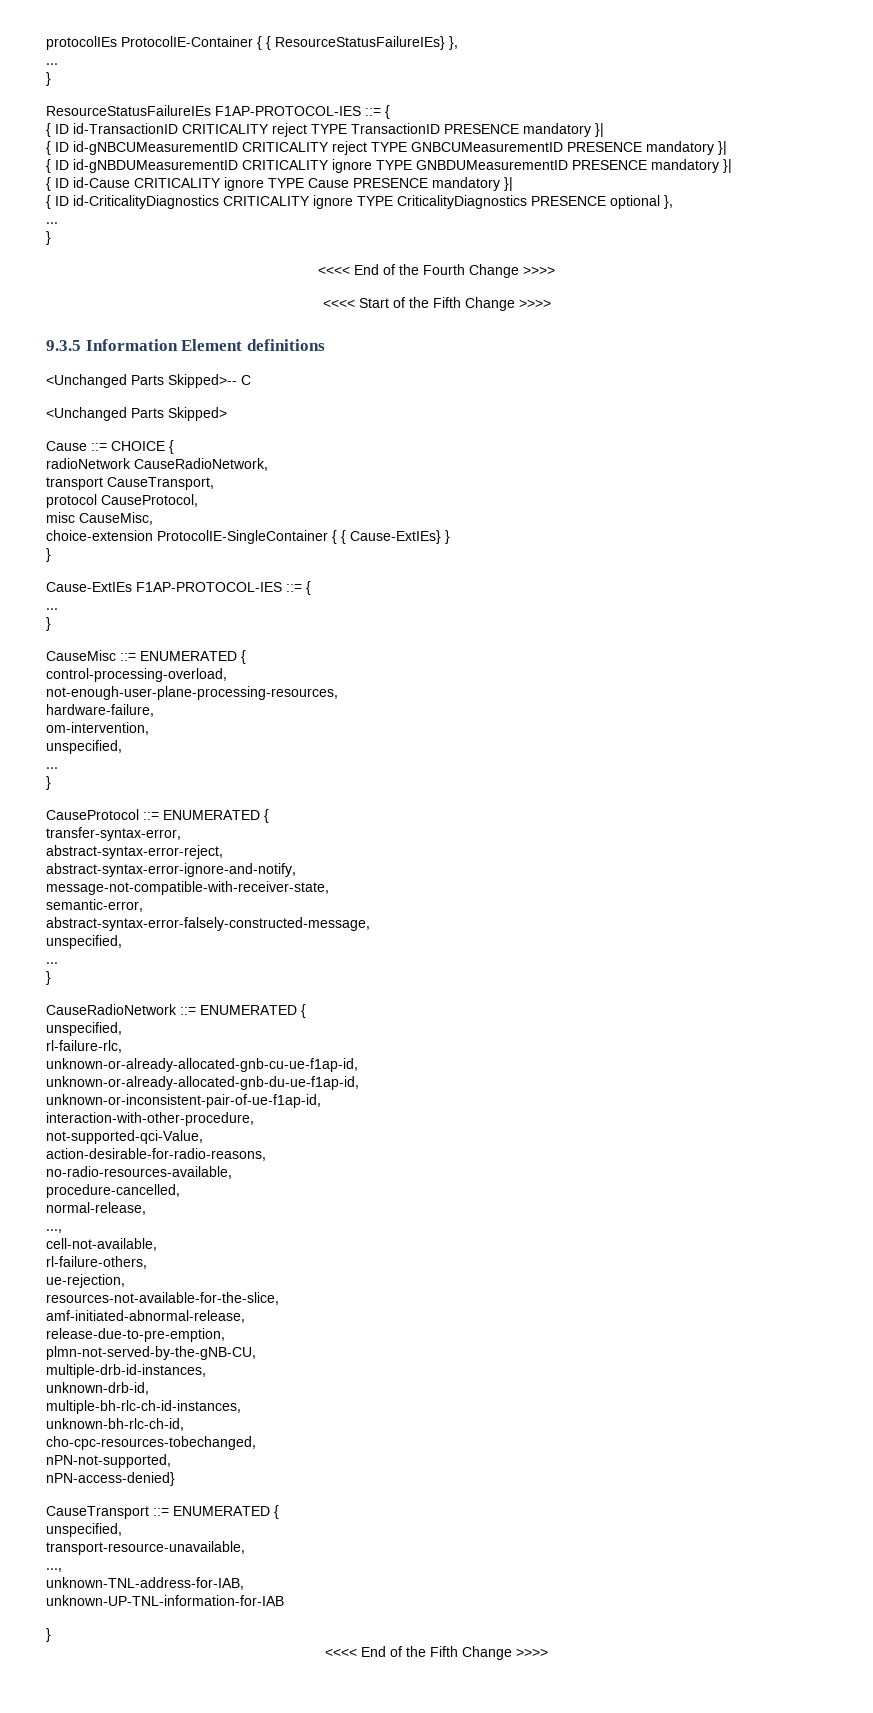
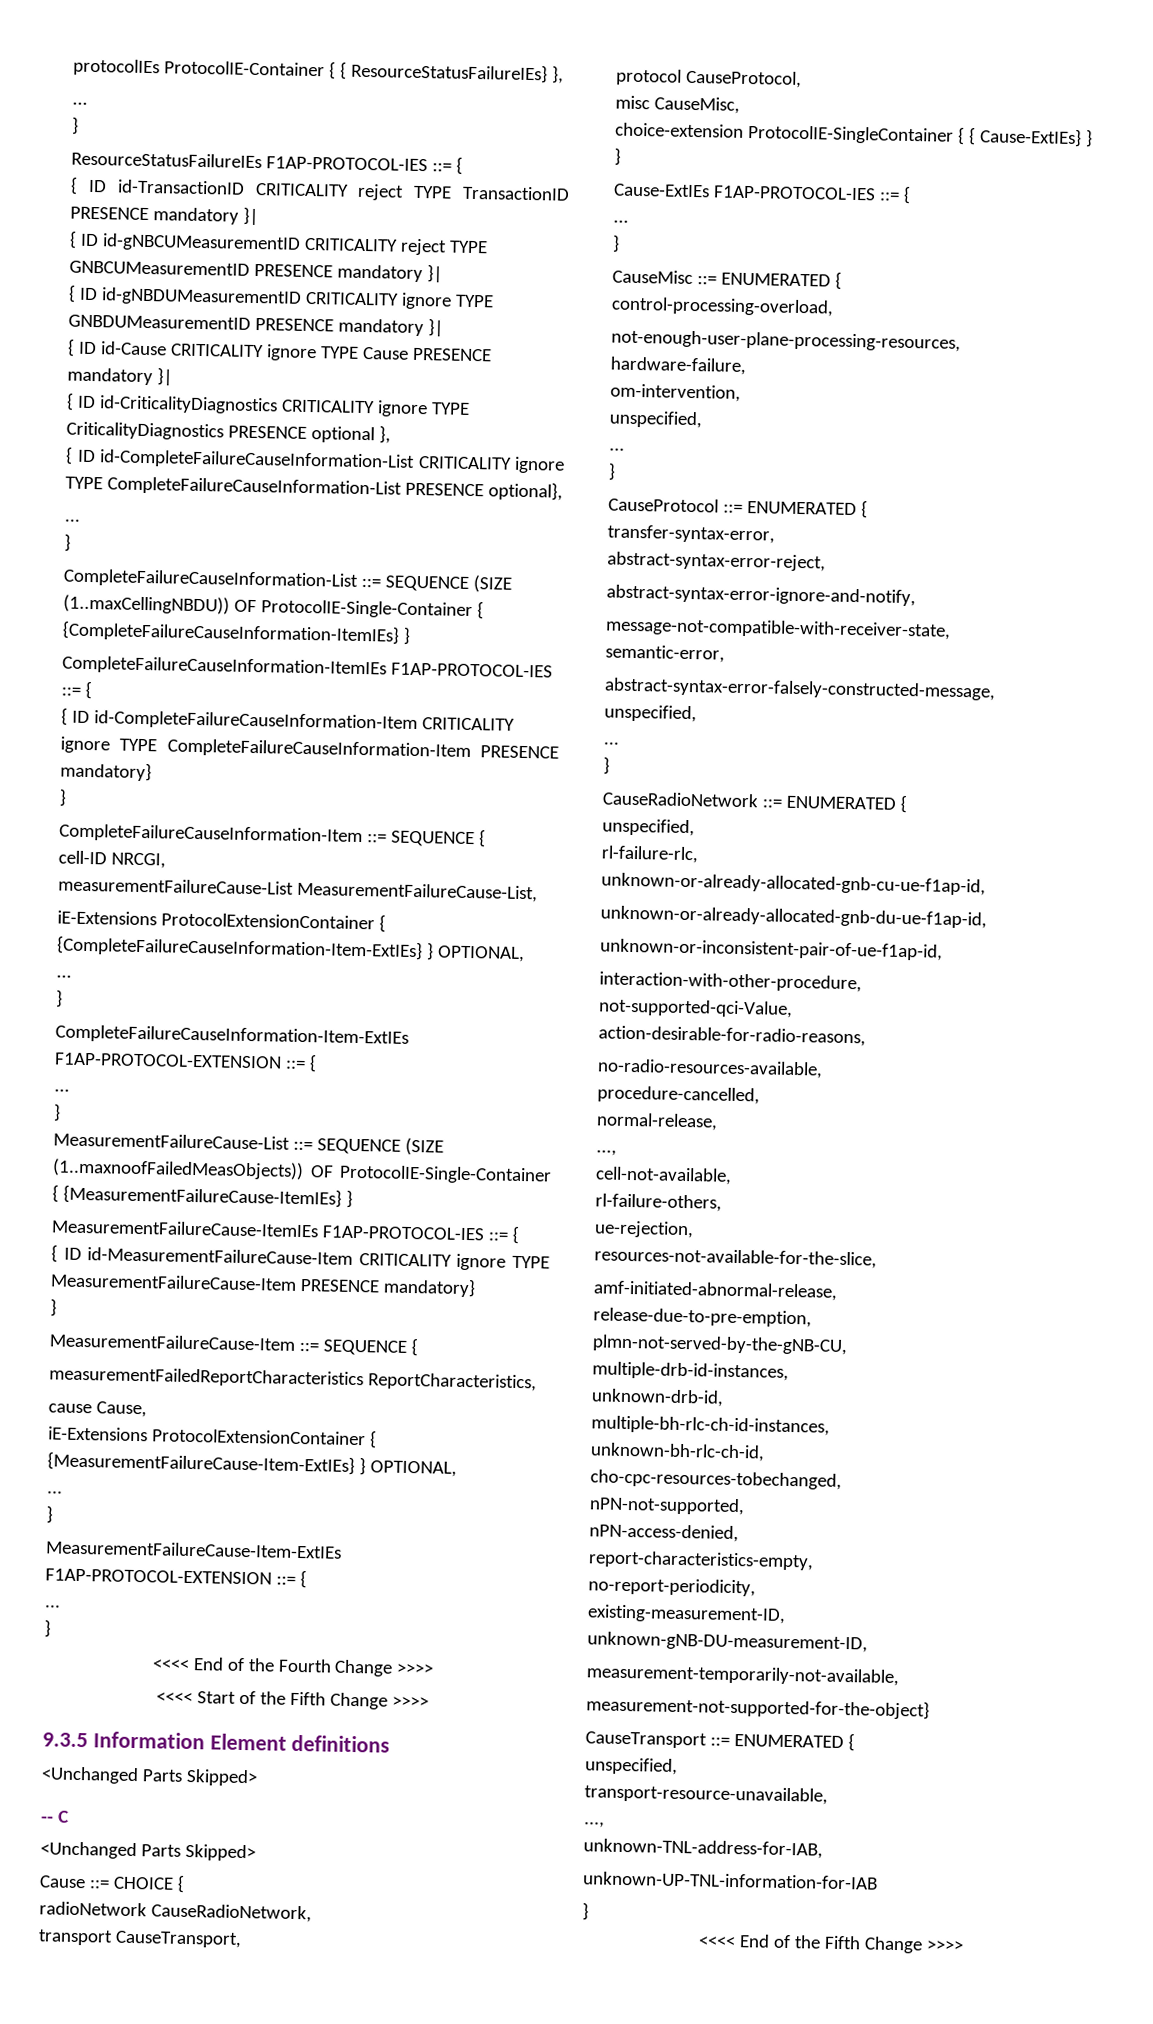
(673, 202) none -> [65,446,565,474] [65,476,563,501] [64,518,80,522] [64,533,71,552] [63,568,512,593] [63,594,484,620] [62,620,411,645] [62,655,553,678] [61,680,92,700] [61,707,515,733] [60,736,559,761] [60,761,152,782] [59,788,67,807] [59,823,486,848] [58,850,166,869] [58,877,538,903] [57,910,386,933] [56,935,525,963] [56,974,72,978] [55,989,63,1008] [55,1024,409,1047] [54,1052,317,1073] [54,1088,70,1092] [53,1103,61,1122] [53,1132,444,1156] [52,1158,552,1185] [52,1184,353,1208] [51,1219,520,1244] [51,1244,550,1271] [50,1273,476,1298] [50,1298,57,1317] [49,1333,418,1357] [49,1366,537,1392] [48,1401,147,1418] [48,1426,377,1449] [47,1451,457,1477] [47,1490,63,1494] [46,1505,53,1524] [45,1540,342,1559] [45,1568,307,1589] // { ID id-CompleteFailureCauseInformation-List CRITICALITY ignore TYPE CompleteFailureCauseInformation-List PRESENCE optional}, // ... // } // CompleteFailureCauseInformation-List ::= SEQUENCE (SIZE (1..maxCellingNBDU)) OF ProtocolIE-Single-Container { {CompleteFailureCauseInformation-ItemIEs} } // CompleteFailureCauseInformation-ItemIEs F1AP-PROTOCOL-IES ::= { // { ID id-CompleteFailureCauseInformation-Item CRITICALITY ignore TYPE CompleteFailureCauseInformation-Item PRESENCE mandatory} // } // CompleteFailureCauseInformation-Item ::= SEQUENCE { // cell-ID NRCGI, // measurementFailureCause-List MeasurementFailureCause-List, // iE-Extensions ProtocolExtensionContainer { {CompleteFailureCauseInformation-Item-ExtIEs} } OPTIONAL, // ... // } // CompleteFailureCauseInformation-Item-ExtIEs F1AP-PROTOCOL-EXTENSION ::= { // ... // } // MeasurementFailureCause-List ::= SEQUENCE (SIZE (1..maxnoofFailedMeasObjects)) OF ProtocolIE-Single-Container { {MeasurementFailureCause-ItemIEs} } // MeasurementFailureCause-ItemIEs F1AP-PROTOCOL-IES ::= { // { ID id-MeasurementFailureCause-Item CRITICALITY ignore TYPE MeasurementFailureCause-Item PRESENCE mandatory} // } // MeasurementFailureCause-Item ::= SEQUENCE { // measurementFailedReportCharacteristics ReportCharacteristics, // cause Cause, // iE-Extensions ProtocolExtensionContainer { {MeasurementFailureCause-Item-ExtIEs} } OPTIONAL, // ... // } // MeasurementFailureCause-Item-ExtIEs F1AP-PROTOCOL-EXTENSION ::= {
[168,374,237,388] Skipped>-- -> [185,1768,258,1787] [41,1816,54,1823] Skipped> // --
[46,1472,175,1486] nPN-access-denied} -> [589,1523,739,1543] [588,1550,814,1571] [588,1577,756,1597] [587,1604,786,1624] [587,1631,868,1653] [586,1664,899,1687] [586,1695,930,1720] nPN-access-denied, // report-characteristics-empty, // no-report-periodicity, // existing-measurement-ID, // unknown-gNB-DU-measurement-ID, // measurement-temporarily-not-available, // measurement-not-supported-for-the-object}

